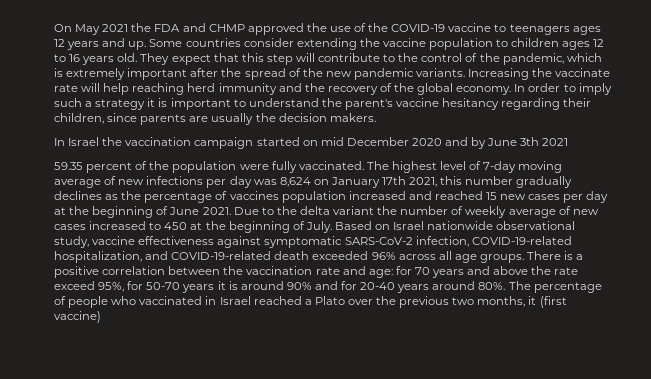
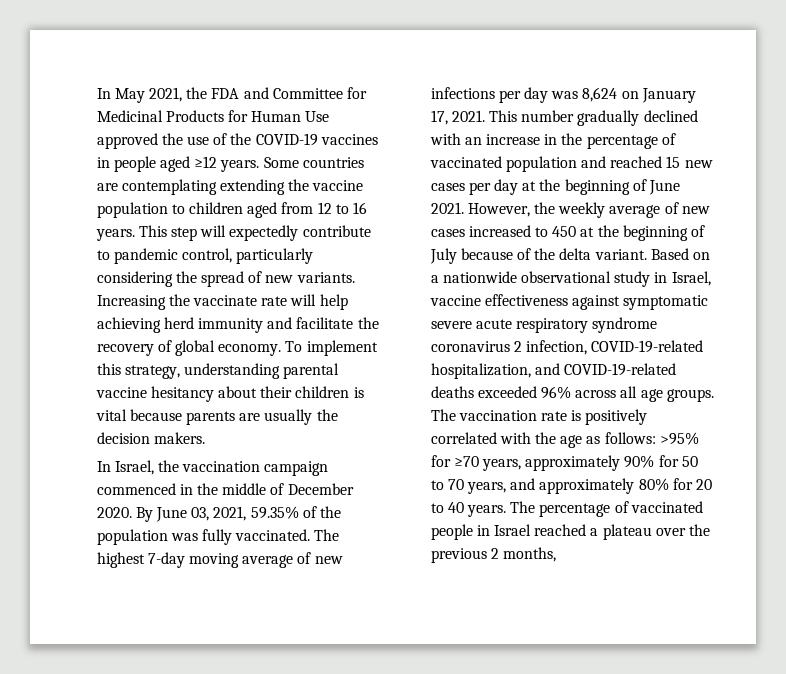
[54,23,245,35] On May 2021 the FDA and CHMP -> [96,87,367,103] [96,110,330,122] In May 2021, the FDA and Committee for Medicinal Products for Human Use
[448,23,601,35] [54,38,294,50] vaccine to teenagers ages 12 years and up. Some countries consider -> [320,134,378,145] [96,156,364,172] [96,179,217,195] vaccines in people aged ≥12 years. Some countries are contemplating
[562,41,591,50] ages -> [247,202,314,218] aged from
[82,53,264,65] years old. They expect that this -> [95,225,167,241] years. This
(315, 57) none -> [229,225,299,241] expectedly
[398,53,602,65] [54,68,414,80] the control of the pandemic, which is extremely important after the spread of the new pandemic -> [113,248,314,264] [96,271,294,287] pandemic control, particularly considering the spread of new
[132,83,185,95] reaching -> [96,317,161,333] achieving
(302, 87) none -> [296,317,354,329] facilitate
[394,83,415,92] the -> (172, 346) none
[514,83,612,95] [54,98,592,110] [54,113,138,124] In order to imply such a strategy it is important to understand the parent's vaccine hesitancy regarding their children, since -> [285,340,378,356] [96,363,340,379] [95,386,364,402] [95,409,182,421] To implement this strategy, understanding parental vaccine hesitancy about their children is vital because
[68,137,100,146] Israel -> [114,460,154,475] Israel,
[256,137,569,149] [54,162,133,173] started on mid December 2020 and by June 3th 2021 // 59.35 percent -> [96,483,354,495] [96,506,299,522] commenced in the middle of December 2020. By June 03, 2021, 59.35%
[239,164,269,170] were -> [170,533,198,541] was
[440,161,482,170] level of -> (145, 560) none
[382,176,573,188] [54,191,406,203] 17th 2021, this number gradually declines as the percentage of vaccines population increased -> [430,110,698,126] [429,133,676,149] [429,156,577,172] 17, 2021. This number gradually declined with an increase in the percentage of vaccinated population
[233,206,464,215] Due to the delta variant the number of -> [467,202,556,217] However, the
[305,221,332,233] July. -> [429,248,647,264] July because of the delta variant.
[393,221,425,230] Israel -> [430,275,439,283] a
[54,236,90,248] study, -> [614,271,711,287] study in Israel,
[344,237,413,245] SARS-CoV-2 -> [430,317,658,333] [430,341,522,352] severe acute respiratory syndrome coronavirus 2
[274,251,310,260] death -> [430,386,474,398] deaths
[527,251,584,260] [54,266,579,278] [54,281,602,293] [54,296,203,308] There is a positive correlation between the vaccination rate and age: for 70 years and above the rate exceed 95%, for 50-70 years it is around 90% and for 20-40 years around 80%. The percentage of people who vaccinated -> [430,409,648,425] [430,432,699,448] [430,455,698,471] [430,478,712,494] [430,501,703,517] [430,524,473,540] The vaccination rate is positively correlated with the age as follows: >95% for ≥70 years, approximately 90% for 50 to 70 years, and approximately 80% for 20 to 40 years. The percentage of vaccinated people
[314,296,345,305] Plato -> [602,524,652,540] plateau
[452,296,567,308] [54,311,102,323] two months, it (first vaccine) -> [490,547,557,562] 2 months,

